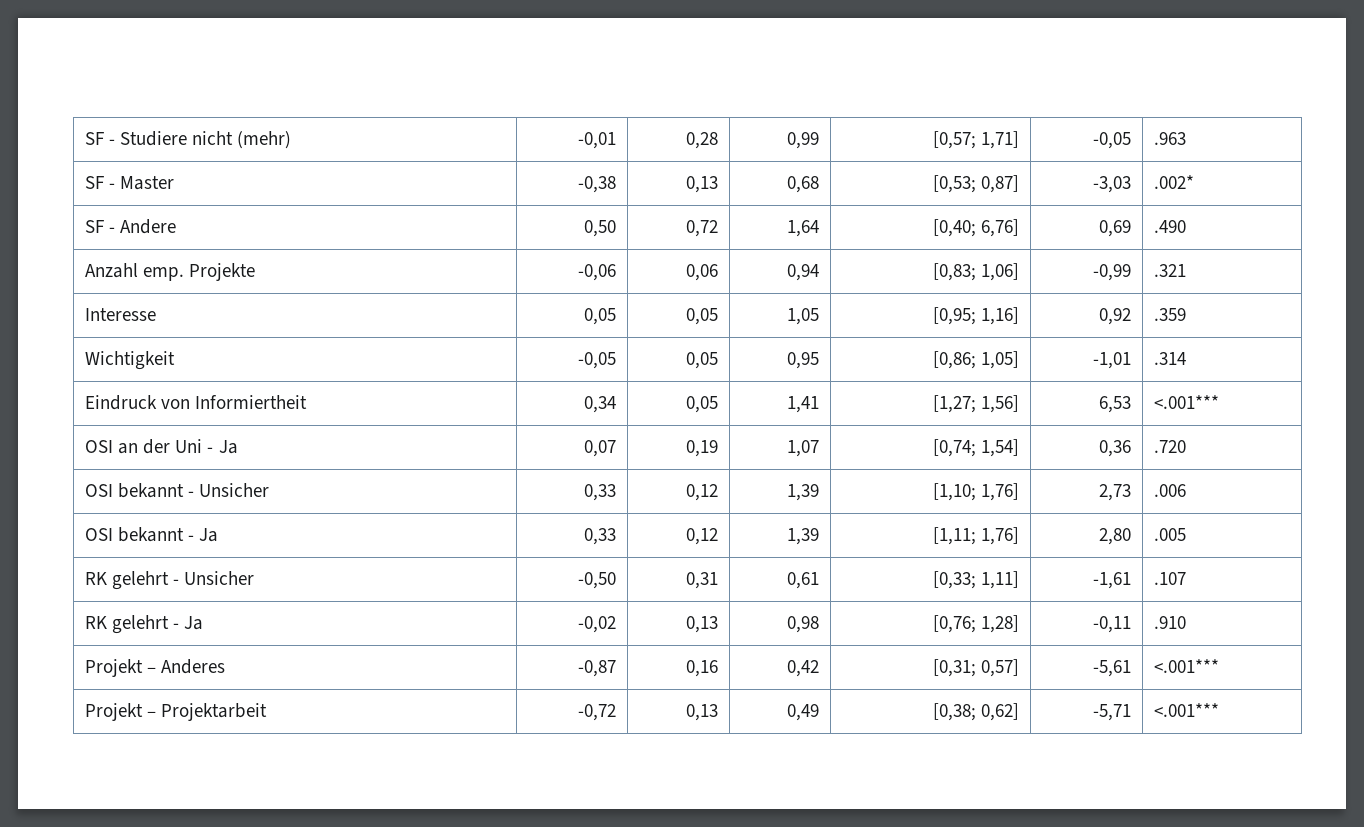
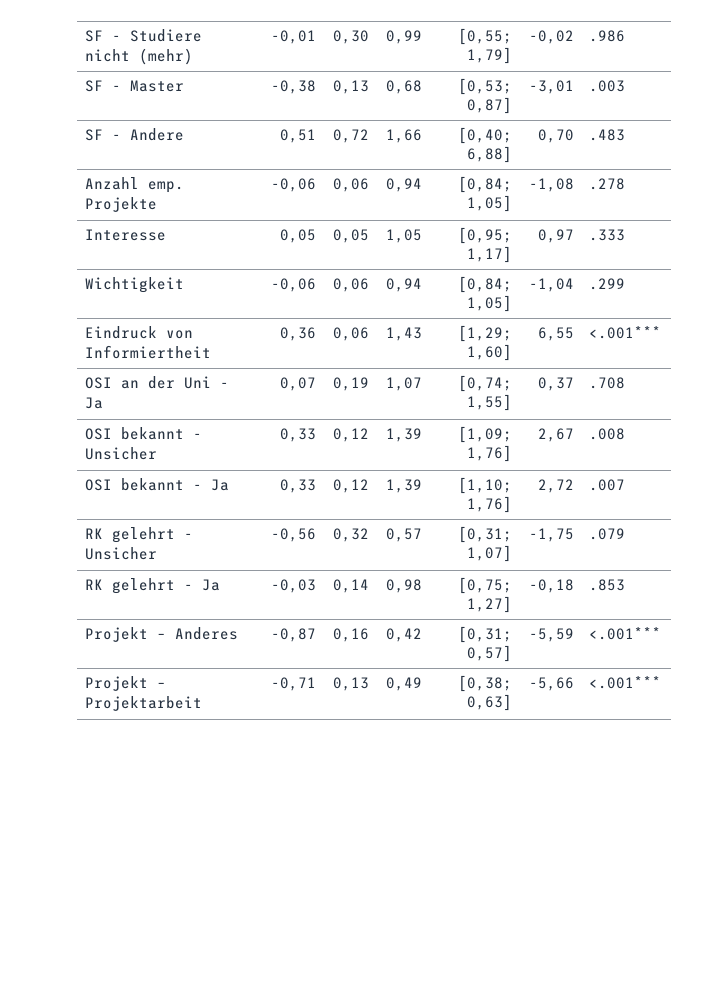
[686,132,719,149] 0,28 -> [333,30,370,44] 0,30
[932,131,1020,149] [1093,132,1132,149] [1153,132,1186,145] [0,57; 1,71] | -0,05 | .963 -> [458,28,513,45] [467,47,513,64] [529,30,575,44] [588,30,625,42] [0,55; 1,79] | -0,02 | .986
[1093,176,1132,193] [1153,175,1194,189] -3,03 | .002* -> [529,80,575,94] [588,80,625,92] -3,01 | .003
[584,220,617,237] 0,50 -> [280,129,317,143] 0,51
[787,220,820,237] 1,64 -> [386,129,423,143] 1,66
[981,219,1020,237] [1099,220,1132,237] [1153,220,1186,233] 6,76] | 0,69 | .490 -> [467,146,513,163] [538,129,575,143] [588,129,625,141] 6,88] | 0,70 | .483
[932,263,1020,281] [1093,264,1132,281] [1153,264,1186,277] [0,83; 1,06] | -0,99 | .321 -> [458,176,513,193] [467,195,513,212] [529,178,575,192] [588,178,625,190] [0,84; 1,05] | -1,08 | .278
[981,307,1020,325] [1099,308,1132,325] [1153,308,1186,321] [84,351,175,370] [578,352,617,369] [686,352,719,369] [787,352,820,369] [932,351,1020,369] [1093,352,1132,369] [1153,352,1186,365] 1,16] | 0,92 | .359 // Wichtigkeit | -0,05 | 0,05 | 0,95 | [0,86; 1,05] | -1,01 | .314 -> [467,246,513,263] [538,229,575,243] [588,229,625,241] [84,277,184,293] [271,278,317,292] [333,278,370,292] [386,278,423,292] [458,276,513,293] [467,295,513,312] [529,278,575,292] [588,278,625,290] 1,17] | 0,97 | .333 // Wichtigkeit | -0,06 | 0,06 | 0,94 | [0,84; 1,05] | -1,04 | .299
[584,396,617,413] [686,396,719,413] [787,396,820,413] [932,395,1020,413] [1099,396,1132,413] 0,34 | 0,05 | 1,41 | [1,27; 1,56] | 6,53 -> [280,327,317,341] [333,327,370,341] [386,327,423,341] [458,325,513,342] [467,344,513,361] [538,327,575,341] 0,36 | 0,06 | 1,43 | [1,29; 1,60] | 6,55
[981,439,1020,457] [1099,440,1132,457] [1153,440,1186,453] 1,54] | 0,36 | .720 -> [467,394,513,411] [538,377,575,391] [588,377,625,389] 1,55] | 0,37 | .708
[932,483,1020,501] [1099,484,1132,501] [1153,484,1186,497] [1,10; 1,76] | 2,73 | .006 -> [458,426,513,443] [467,445,513,462] [538,428,575,442] [588,428,625,440] [1,09; 1,76] | 2,67 | .008
[932,527,1020,545] [1099,528,1132,545] [1153,528,1186,541] [1,11; 1,76] | 2,80 | .005 -> [458,477,513,494] [467,496,513,513] [538,479,575,493] [588,479,625,491] [1,10; 1,76] | 2,72 | .007
[578,572,617,589] [686,572,719,589] [787,572,820,589] [932,571,1020,589] [1093,572,1132,589] [1153,572,1186,585] -0,50 | 0,31 | 0,61 | [0,33; 1,11] | -1,61 | .107 -> [271,528,317,542] [333,528,370,542] [386,528,423,542] [458,526,513,543] [467,545,513,562] [529,528,575,542] [588,528,625,540] -0,56 | 0,32 | 0,57 | [0,31; 1,07] | -1,75 | .079
[578,616,617,633] [686,616,719,633] -0,02 | 0,13 -> [271,579,317,593] [333,579,370,593] -0,03 | 0,14
[932,615,1020,633] [1093,616,1132,633] [1153,616,1186,629] [0,76; 1,28] | -0,11 | .910 -> [458,577,513,594] [467,596,513,613] [529,579,575,593] [588,579,625,591] [0,75; 1,27] | -0,18 | .853
[1093,660,1132,677] -5,61 -> [529,628,575,642] -5,59
[578,704,617,721] -0,72 -> [271,677,317,691] -0,71
[981,703,1020,721] [1093,704,1132,721] 0,62] | -5,71 -> [467,694,513,711] [529,677,575,691] 0,63] | -5,66

